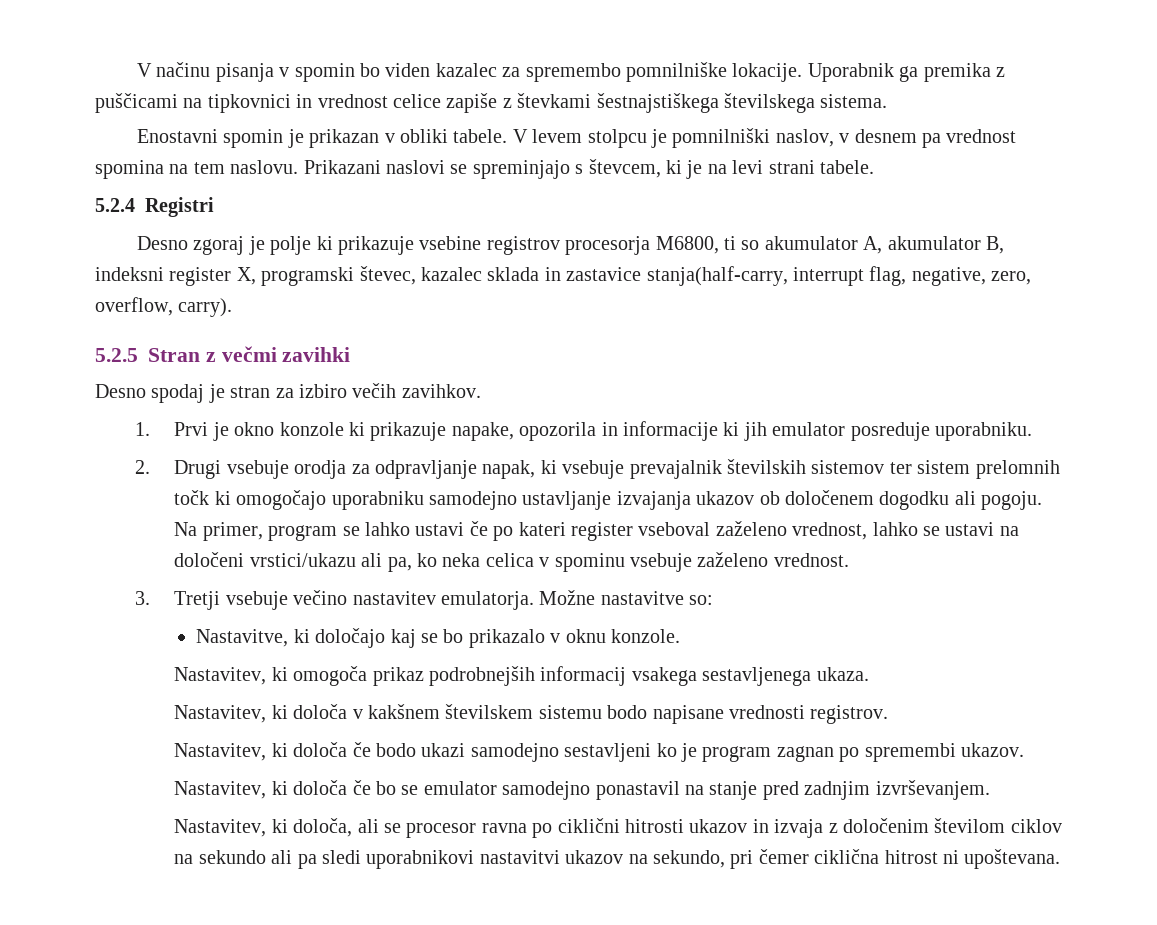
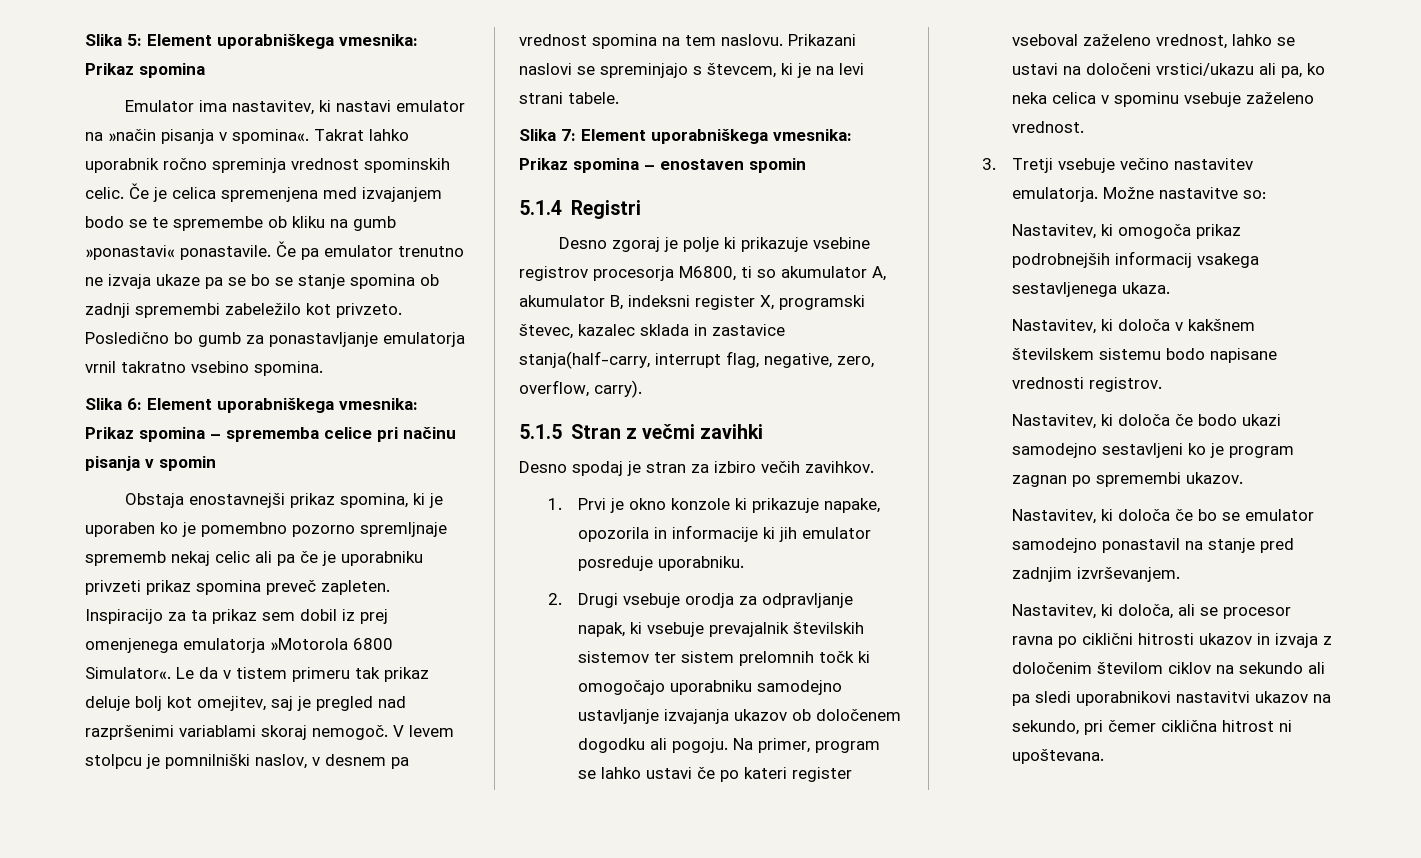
[137,62,1006,82] [95,93,888,113] [137,129,508,148] V načinu pisanja v spomin bo viden kazalec za spremembo pomnilniške lokacije. Uporabnik ga premika z puščicami na tipkovnici in vrednost celice zapiše z števkami šestnajstiškega številskega sistema. // Enostavni spomin je prikazan v obliki tabele. -> [85,34,418,49] [85,63,205,78] [124,100,465,115] [85,129,409,144] [85,158,450,173] [85,183,442,202] [85,216,396,231] [85,241,464,260] [85,274,439,289] [85,303,402,318] [85,332,465,347] [85,361,323,376] [85,398,418,413] [85,427,456,442] [85,456,216,471] [124,493,443,508] [85,522,447,537] [85,551,423,566] [85,580,390,595] [85,609,388,624] [85,638,393,653] [85,667,429,682] [85,696,406,711] [85,725,388,740] Slika 5: Element uporabniškega vmesnika: Prikaz spomina // Emulator ima nastavitev, ki nastavi emulator na »način pisanja v spomina«. Takrat lahko uporabnik ročno spreminja vrednost spominskih celic. Če je celica spremenjena med izvajanjem bodo se te spremembe ob kliku na gumb »ponastavi« ponastavile. Če pa emulator trenutno ne izvaja ukaze pa se bo se stanje spomina ob zadnji spremembi zabeležilo kot privzeto. Posledično bo gumb za ponastavljanje emulatorja vrnil takratno vsebino spomina. // Slika 6: Element uporabniškega vmesnika: Prikaz spomina – sprememba celice pri načinu pisanja v spomin // Obstaja enostavnejši prikaz spomina, ki je uporaben ko je pomembno pozorno spremljnaje sprememb nekaj celic ali pa če je uporabniku privzeti prikaz spomina preveč zapleten. Inspiracijo za ta prikaz sem dobil iz prej omenjenega emulatorja »Motorola 6800 Simulator«. Le da v tistem primeru tak prikaz deluje bolj kot omejitev, saj je pregled nad razpršenimi variablami skoraj nemogoč.
[95,198,135,212] 5.2.4 -> [519,129,852,144] [519,158,806,173] [519,200,562,215] Slika 7: Element uporabniškega vmesnika: Prikaz spomina – enostaven spomin // 5.1.4
[95,348,138,362] 5.2.5 -> [519,424,562,439] 5.1.5
[196,628,681,648] // Nastavitve, ki določajo kaj se bo prikazalo v oknu konzole. -> (1266, 194) none

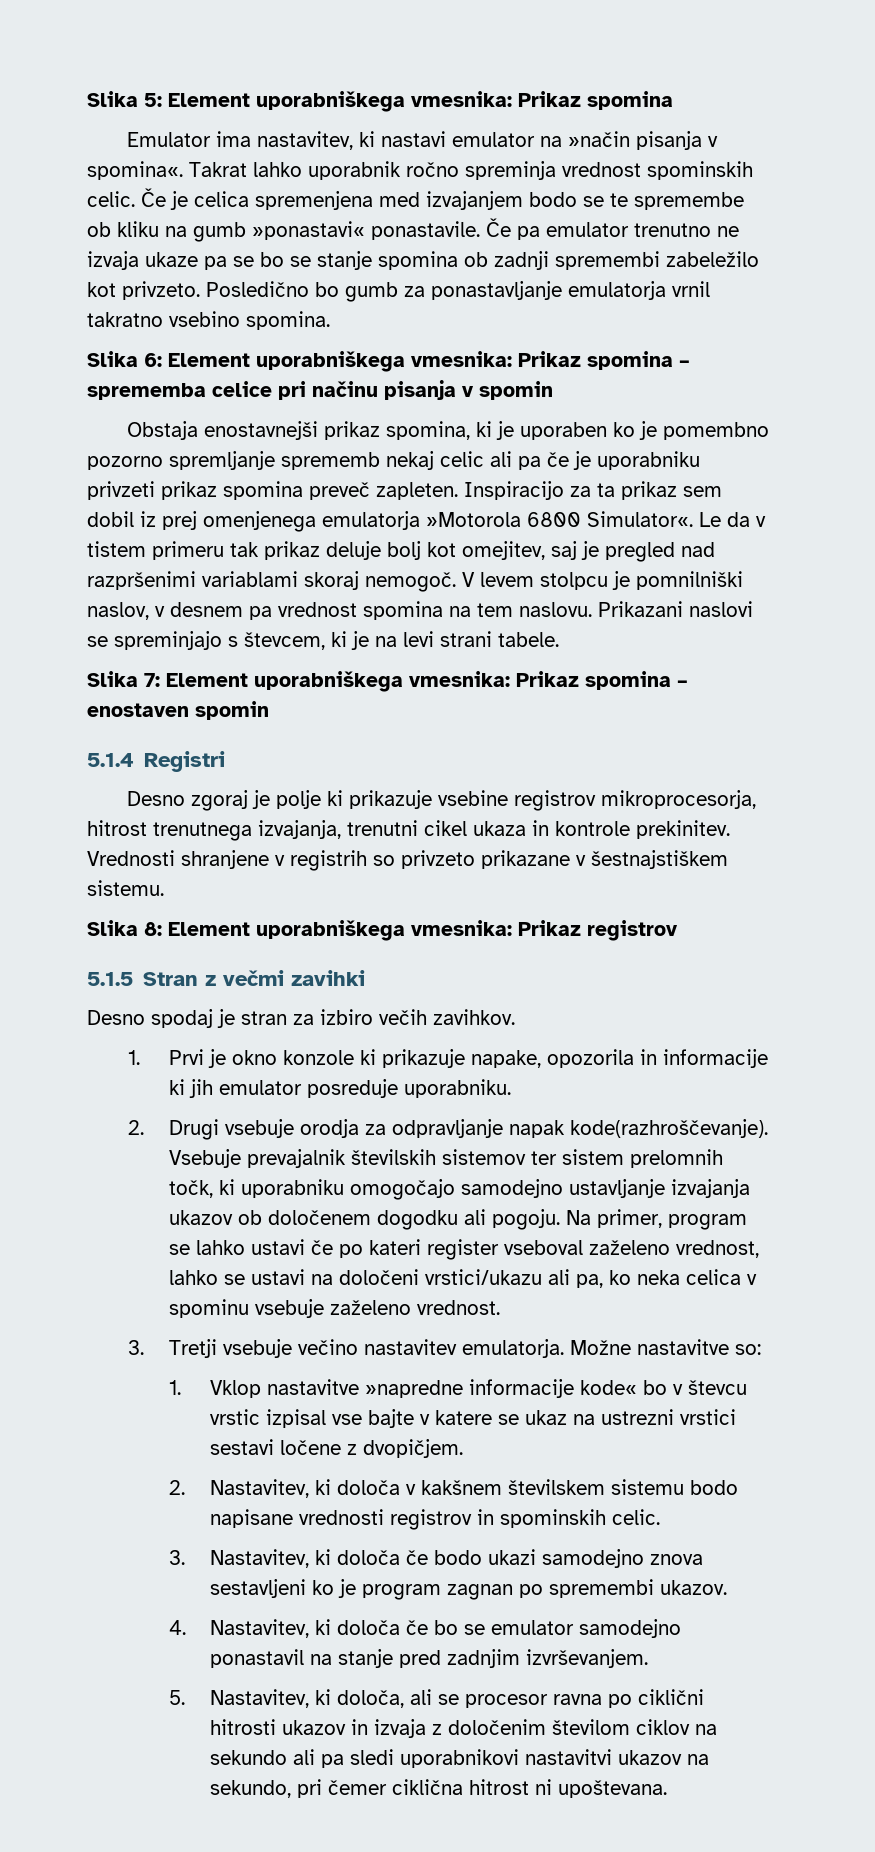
[360,522,447,537] spremljnaje -> [169,451,275,470] spremljanje
[593,266,886,281] [519,295,865,310] [519,324,785,339] [519,351,874,369] [519,380,642,398] procesorja M6800, ti so akumulator A, akumulator B, indeksni register X, programski števec, kazalec sklada in zastavice stanja(half-carry, interrupt flag, negative, zero, overflow, carry). -> [600,790,756,809] [87,820,730,841] [87,850,728,871] [87,880,164,896] [87,920,678,941] mikroprocesorja, hitrost trenutnega izvajanja, trenutni cikel ukaza in kontrole prekinitev. Vrednosti shranjene v registrih so privzeto prikazane v šestnajstiškem sistemu. // Slika 8: Element uporabniškega vmesnika: Prikaz registrov
[577,622,704,637] napak, ki vsebuje -> [508,1119,768,1138] [168,1149,241,1168] napak kode(razhroščevanje). Vsebuje
[818,651,870,663] [577,680,752,695] točk ki omogočajo uporabniku -> [168,1179,455,1200] točk, ki uporabniku omogočajo
[1011,224,1241,239] [1011,251,1259,268] [1011,282,1170,297] Nastavitev, ki omogoča prikaz podrobnejših informacij vsakega sestavljenega ukaza. // -> [168,1379,747,1398] [209,1409,736,1428] [209,1439,463,1458] [168,1480,185,1495] 1. Vklop nastavitve »napredne informacije kode« bo v števcu vrstic izpisal vse bajte v katere se ukaz na ustrezni vrstici sestavi ločene z dvopičjem. // 2.
[1088,377,1162,392] registrov. // -> [389,1509,660,1530] [168,1550,185,1565] registrov in spominskih celic. // 3.
(1097, 450) none -> [649,1554,703,1565] znova
(1243, 478) none -> [168,1620,186,1635] 4.
(1180, 574) none -> [168,1690,185,1705] 5.

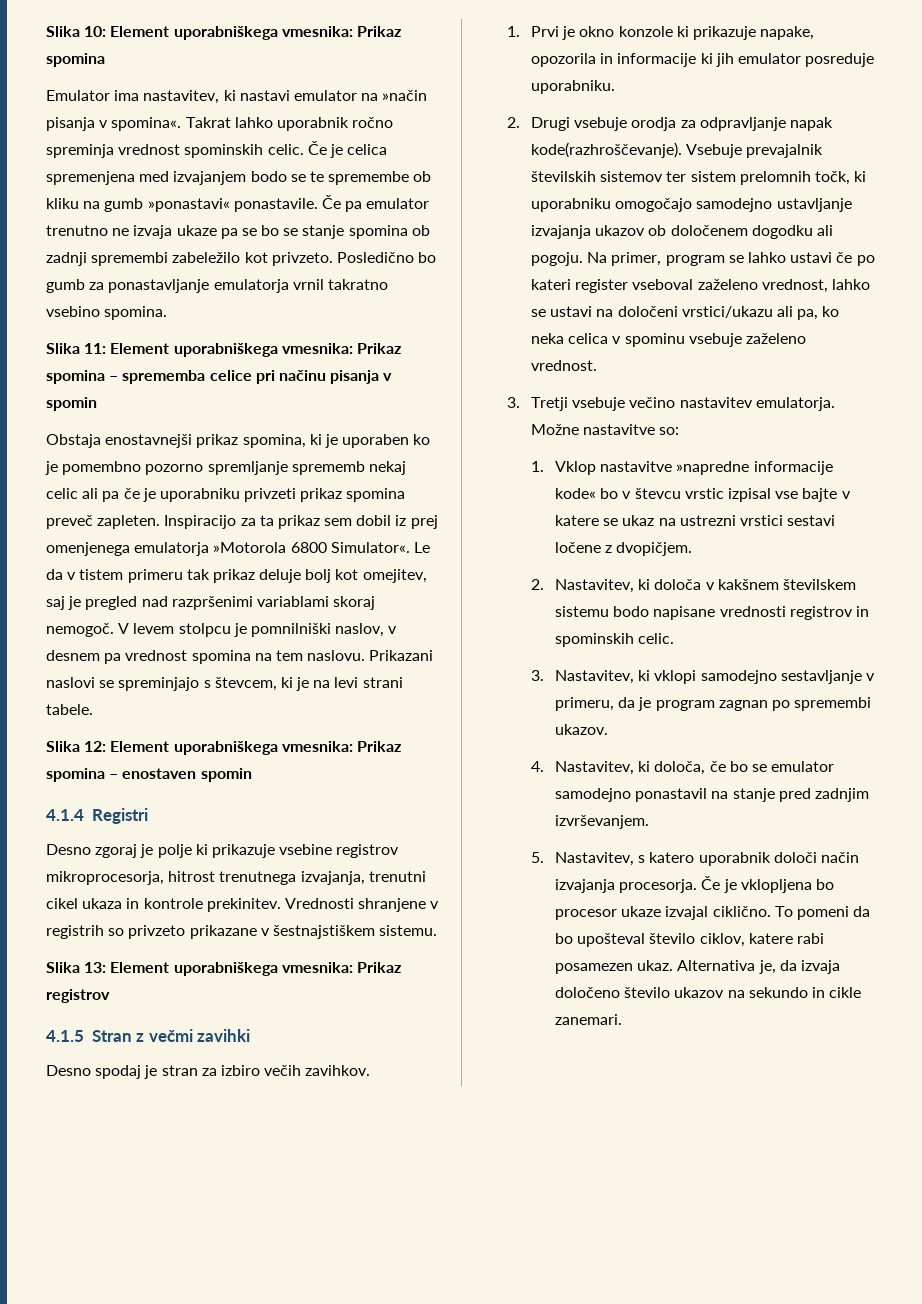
[87,91,162,107] Slika 5: -> [46,26,107,37] Slika 10:
[144,353,162,367] 6: -> [84,343,107,354] 11:
[144,673,160,687] 7: -> [84,741,107,752] 12:
[87,753,134,767] 5.1.4 -> [46,809,84,821] 4.1.4
[144,922,162,936] 8: -> [84,962,107,973] 13:
[87,972,133,986] 5.1.5 -> [46,1030,84,1042] 4.1.5
[336,1549,703,1568] [209,1579,334,1598] določa če bodo ukazi samodejno znova sestavljeni ko -> [654,670,875,684] [555,697,636,711] vklopi samodejno sestavljanje v primeru, da
[336,1620,400,1635] določa -> [654,761,706,775] določa,
[314,1689,704,1708] [209,1719,717,1738] [209,1749,709,1768] [209,1779,667,1798] ki določa, ali se procesor ravna po ciklični hitrosti ukazov in izvaja z določenim številom ciklov na sekundo ali pa sledi uporabnikovi nastavitvi ukazov na sekundo, pri čemer ciklična hitrost ni upoštevana. -> [638,852,859,866] [555,876,834,893] [555,906,871,920] [555,933,824,947] [555,960,840,974] [555,987,862,998] [555,1014,623,1025] s katero uporabnik določi način izvajanja procesorja. Če je vklopljena bo procesor ukaze izvajal ciklično. To pomeni da bo upošteval število ciklov, katere rabi posamezen ukaz. Alternativa je, da izvaja določeno število ukazov na sekundo in cikle zanemari.

